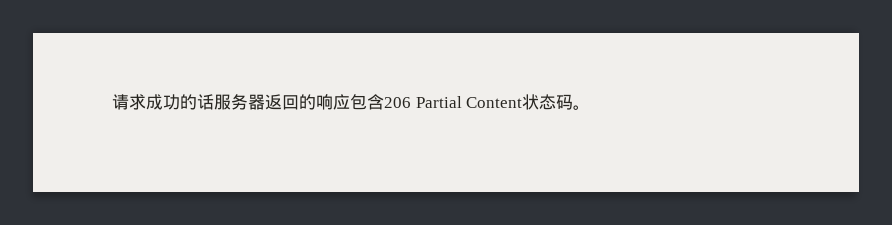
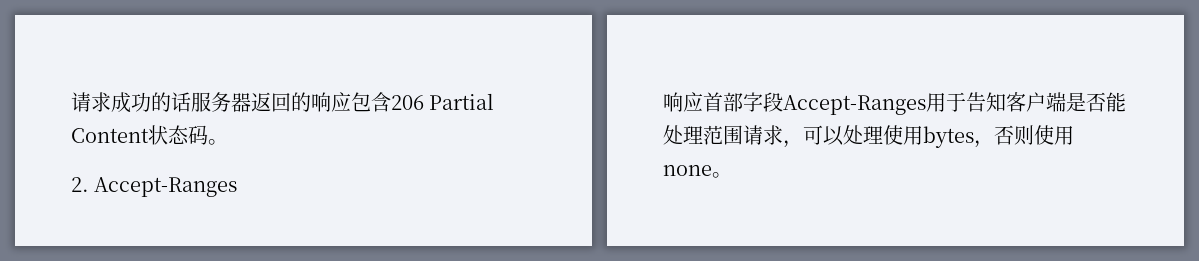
(591, 107) none -> [71,177,238,197] [663,92,1126,115] [663,125,1074,148] [663,164,732,178] // 2. Accept-Ranges // 响应首部字段Accept-Ranges用于告知客户端是否能处理范围请求，可以处理使用bytes，否则使用none。

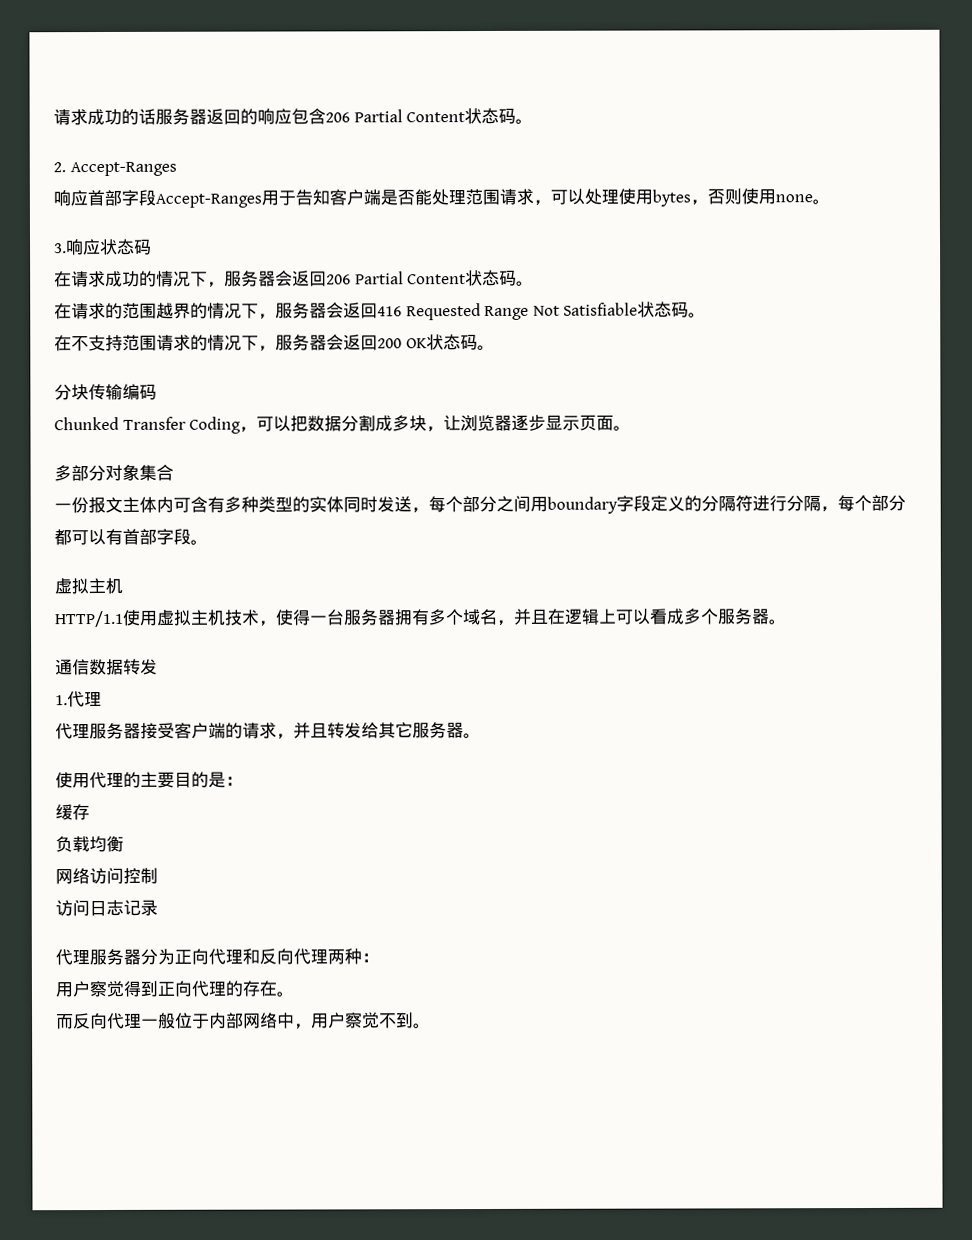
(732, 175) none -> [54,238,152,256] [54,269,535,288] [54,301,707,321] [54,334,495,352] [54,383,157,401] [54,414,632,434] [54,463,174,482] [54,494,906,514] [54,528,208,546] [54,577,123,595] [54,608,787,628] [55,658,158,676] [55,691,102,708] [55,722,481,740] [55,771,243,789] [55,804,90,821] [55,835,124,853] [55,867,158,885] [55,899,158,917] [55,948,379,966] [55,980,294,998] [56,1012,431,1030] // 3.响应状态码 // 在请求成功的情况下，服务器会返回206 Partial Content状态码。 // 在请求的范围越界的情况下，服务器会返回416 Requested Range Not Satisfiable状态码。 // 在不支持范围请求的情况下，服务器会返回200 OK状态码。 // 分块传输编码 // Chunked Transfer Coding，可以把数据分割成多块，让浏览器逐步显示页面。 // 多部分对象集合 // 一份报文主体内可含有多种类型的实体同时发送，每个部分之间用boundary字段定义的分隔符进行分隔，每个部分都可以有首部字段。 // 虚拟主机 // HTTP/1.1使用虚拟主机技术，使得一台服务器拥有多个域名，并且在逻辑上可以看成多个服务器。 // 通信数据转发 // 1.代理 // 代理服务器接受客户端的请求，并且转发给其它服务器。 // 使用代理的主要目的是： // 缓存 // 负载均衡 // 网络访问控制 // 访问日志记录 // 代理服务器分为正向代理和反向代理两种： // 用户察觉得到正向代理的存在。 // 而反向代理一般位于内部网络中，用户察觉不到。

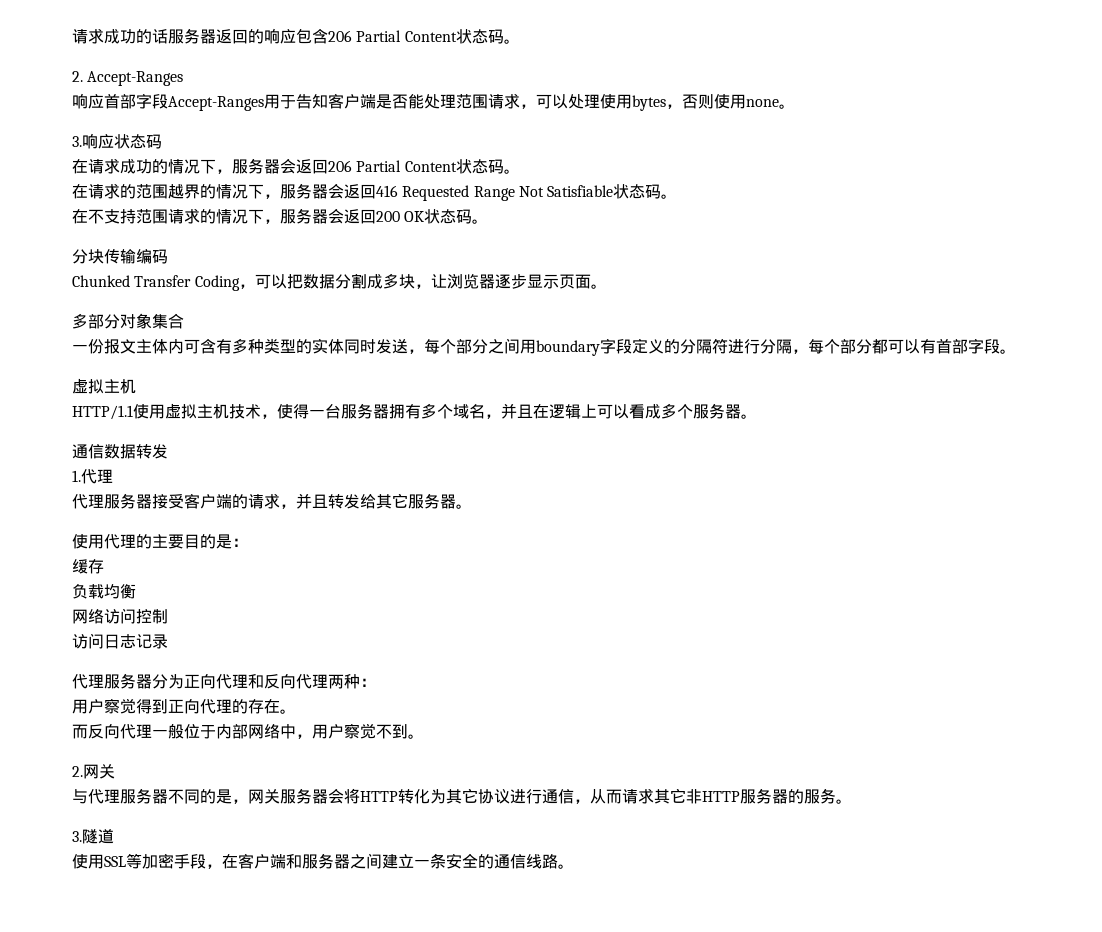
(431, 1026) none -> [72,764,115,779] [72,788,852,804] [72,829,114,844] [72,853,574,869] // 2.网关 // 与代理服务器不同的是，网关服务器会将HTTP转化为其它协议进行通信，从而请求其它非HTTP服务器的服务。 // 3.隧道 // 使用SSL等加密手段，在客户端和服务器之间建立一条安全的通信线路。

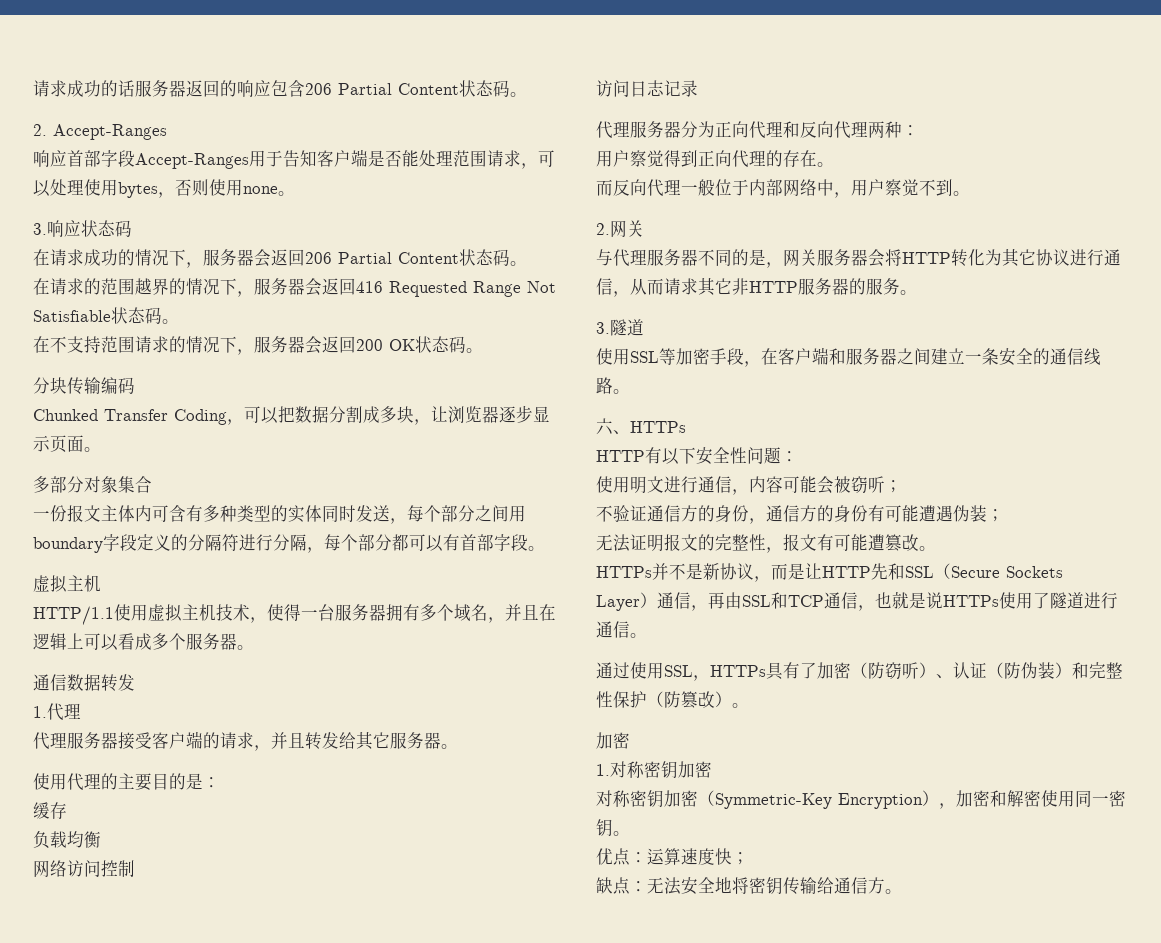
(574, 866) none -> [596,418,686,435] [596,447,798,465] [596,476,902,495] [596,505,1004,524] [596,534,936,553] [596,563,1063,582] [596,592,1118,611] [596,621,647,638] [596,662,1123,681] [596,691,749,709] [596,732,630,749] [596,761,712,779] [596,790,1126,809] [596,819,630,837] [596,848,749,866] [596,877,902,895] // 六、HTTPs // HTTP有以下安全性问题： // 使用明文进行通信，内容可能会被窃听； // 不验证通信方的身份，通信方的身份有可能遭遇伪装； // 无法证明报文的完整性，报文有可能遭篡改。 // HTTPs并不是新协议，而是让HTTP先和SSL（Secure Sockets Layer）通信，再由SSL和TCP通信，也就是说HTTPs使用了隧道进行通信。 // 通过使用SSL，HTTPs具有了加密（防窃听）、认证（防伪装）和完整性保护（防篡改）。 // 加密 // 1.对称密钥加密 // 对称密钥加密（Symmetric-Key Encryption），加密和解密使用同一密钥。 // 优点：运算速度快； // 缺点：无法安全地将密钥传输给通信方。

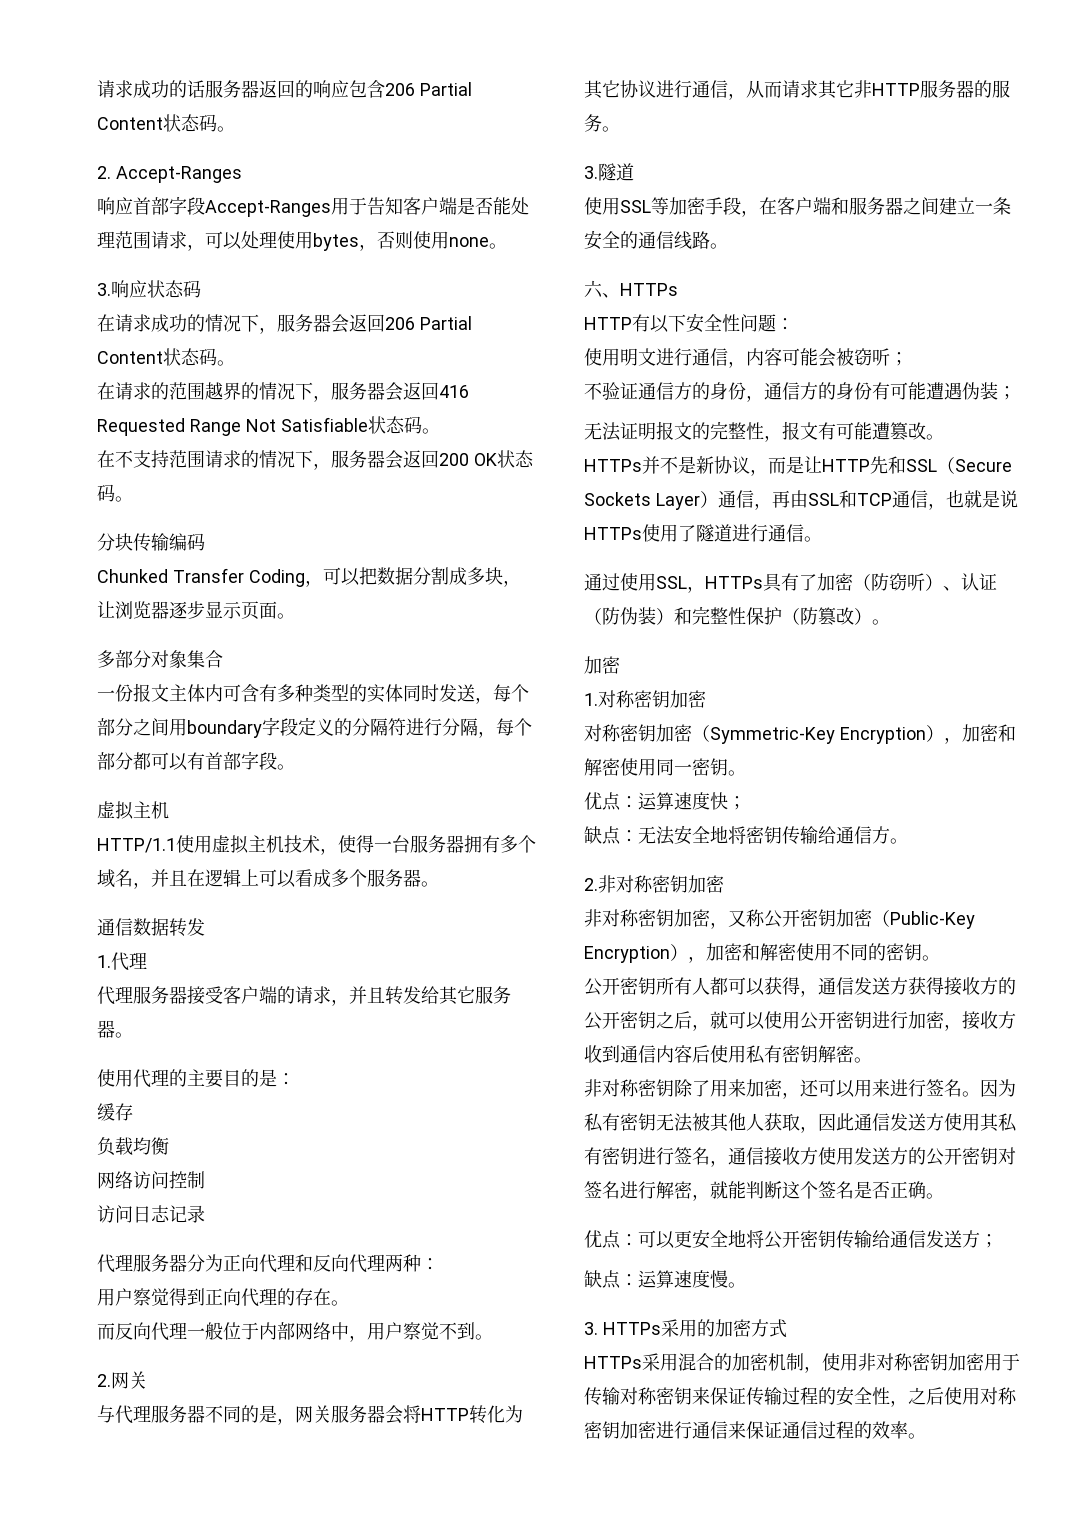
(902, 891) none -> [584,875,724,893] [584,909,975,929] [584,943,940,963] [584,977,1016,997] [584,1011,1016,1031] [584,1045,872,1064] [584,1079,1016,1099] [584,1113,1017,1133] [584,1147,1016,1167] [584,1181,944,1201] [584,1229,998,1249] [584,1270,746,1289] [584,1319,787,1338] [584,1353,1020,1373] [584,1386,1017,1407] [584,1421,926,1439] // 2.非对称密钥加密 // 非对称密钥加密，又称公开密钥加密（Public-Key Encryption），加密和解密使用不同的密钥。 // 公开密钥所有人都可以获得，通信发送方获得接收方的公开密钥之后，就可以使用公开密钥进行加密，接收方收到通信内容后使用私有密钥解密。 // 非对称密钥除了用来加密，还可以用来进行签名。因为私有密钥无法被其他人获取，因此通信发送方使用其私有密钥进行签名，通信接收方使用发送方的公开密钥对签名进行解密，就能判断这个签名是否正确。 // 优点：可以更安全地将公开密钥传输给通信发送方； // 缺点：运算速度慢。 // 3. HTTPs采用的加密方式 // HTTPs采用混合的加密机制，使用非对称密钥加密用于传输对称密钥来保证传输过程的安全性，之后使用对称密钥加密进行通信来保证通信过程的效率。

